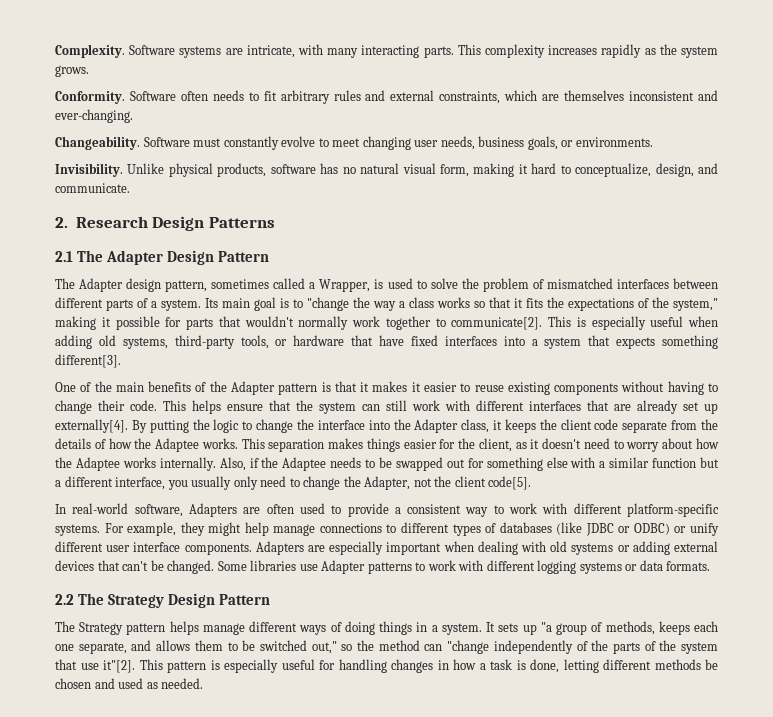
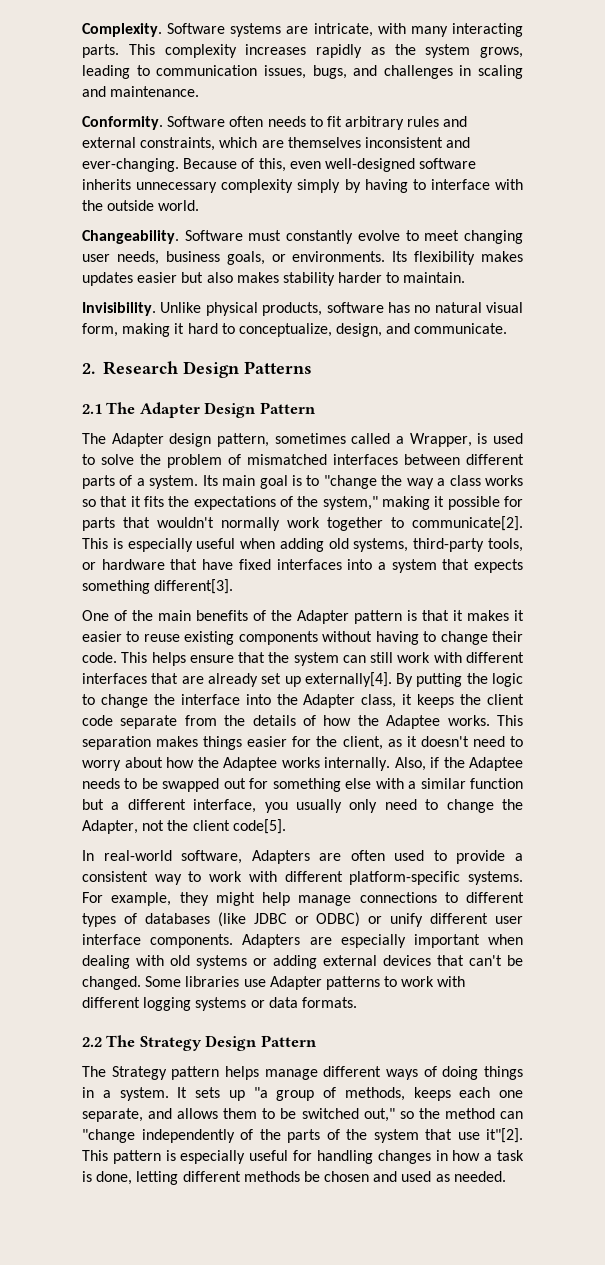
[55,65,89,77] grows. -> [480,47,523,58] [82,65,523,79] [82,86,200,97] grows, leading to communication issues, bugs, and challenges in scaling and maintenance.
(133, 116) none -> [183,158,477,172] [82,179,523,193] [82,200,200,211] Because of this, even well-designed software inherits unnecessary complexity simply by having to interface with the outside world.
(653, 142) none -> [392,251,523,265] [82,272,466,286] Its flexibility makes updates easier but also makes stability harder to maintain.

